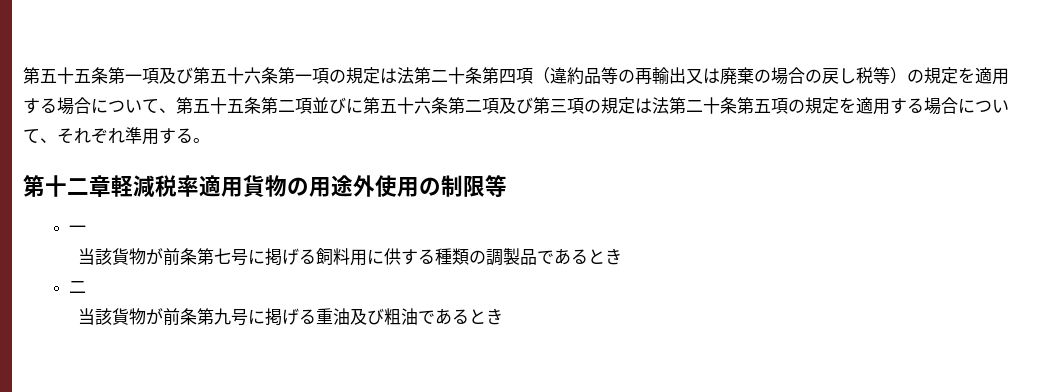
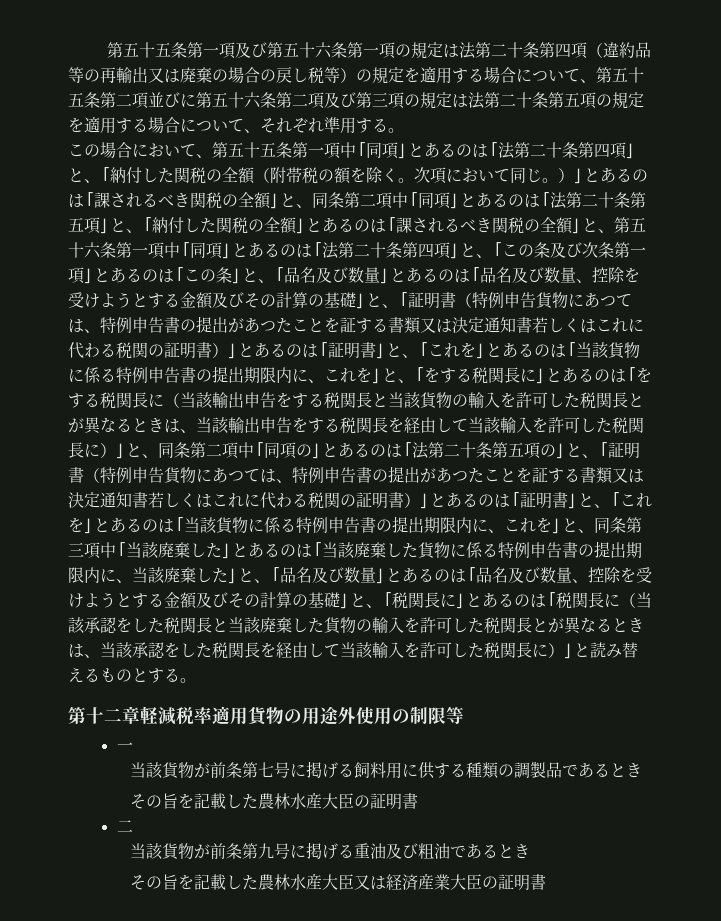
(210, 140) none -> [68,142,636,159] [68,167,648,184] [68,192,646,209] [68,217,646,234] [68,242,646,259] [68,267,640,284] [68,292,632,309] [68,316,644,334] [68,342,640,359] [68,366,652,384] [68,392,644,409] [68,417,644,434] [68,442,640,459] [68,466,644,484] [68,492,652,509] [68,516,642,534] [68,541,642,559] [68,567,652,584] [68,592,652,609] [68,617,644,634] [68,642,638,659] [68,667,196,683] // この場合において、第五十五条第一項中「同項」とあるのは「法第二十条第四項」と、「納付した関税の全額（附帯税の額を除く。次項において同じ。）」とあるのは「課されるべき関税の全額」と、同条第二項中「同項」とあるのは「法第二十条第五項」と、「納付した関税の全額」とあるのは「課されるべき関税の全額」と、第五十六条第一項中「同項」とあるのは「法第二十条第四項」と、「この条及び次条第一項」とあるのは「この条」と、「品名及び数量」とあるのは「品名及び数量、控除を受けようとする金額及びその計算の基礎」と、「証明書（特例申告貨物にあつては、特例申告書の提出があつたことを証する書類又は決定通知書若しくはこれに代わる税関の証明書）」とあるのは「証明書」と、「これを」とあるのは「当該貨物に係る特例申告書の提出期限内に、これを」と、「をする税関長に」とあるのは「をする税関長に（当該輸出申告をする税関長と当該貨物の輸入を許可した税関長とが異なるときは、当該輸出申告をする税関長を経由して当該輸入を許可した税関長に）」と、同条第二項中「同項の」とあるのは「法第二十条第五項の」と、「証明書（特例申告貨物にあつては、特例申告書の提出があつたことを証する書類又は決定通知書若しくはこれに代わる税関の証明書）」とあるのは「証明書」と、「これを」とあるのは「当該貨物に係る特例申告書の提出期限内に、これを」と、同条第三項中「当該廃棄した」とあるのは「当該廃棄した貨物に係る特例申告書の提出期限内に、当該廃棄した」と、「品名及び数量」とあるのは「品名及び数量、控除を受けようとする金額及びその計算の基礎」と、「税関長に」とあるのは「税関長に（当該承認をした税関長と当該廃棄した貨物の輸入を許可した税関長とが異なるときは、当該承認をした税関長を経由して当該輸入を許可した税関長に）」と読み替えるものとする。
(622, 256) none -> [130,792,419,810] // その旨を記載した農林水産大臣の証明書
(503, 316) none -> [130,873,547,891] // その旨を記載した農林水産大臣又は経済産業大臣の証明書

